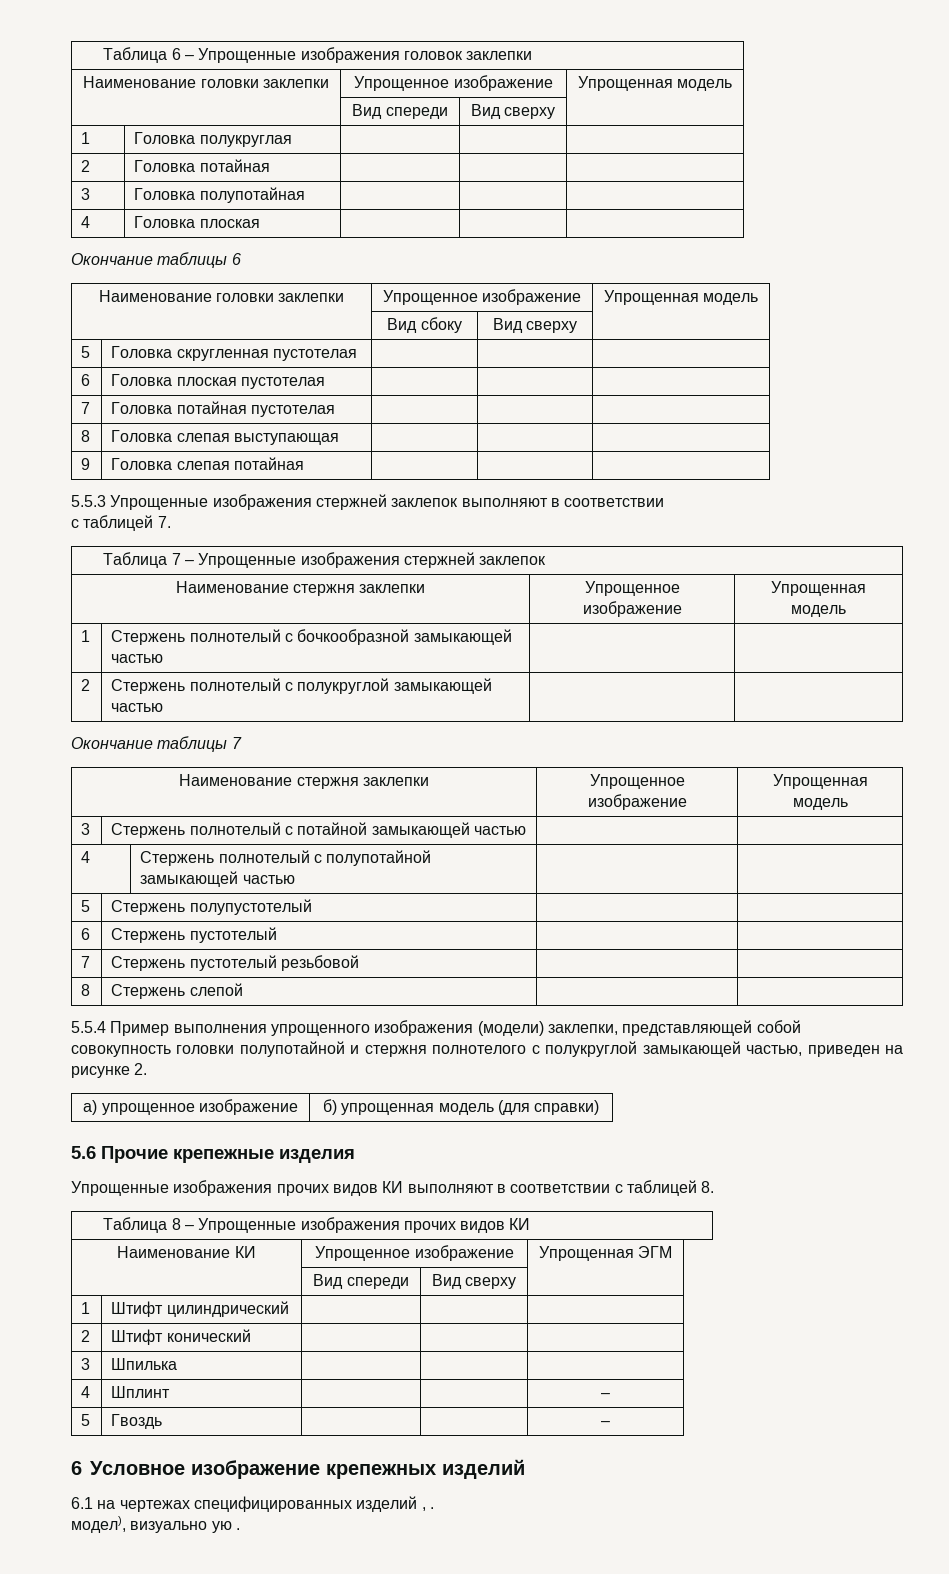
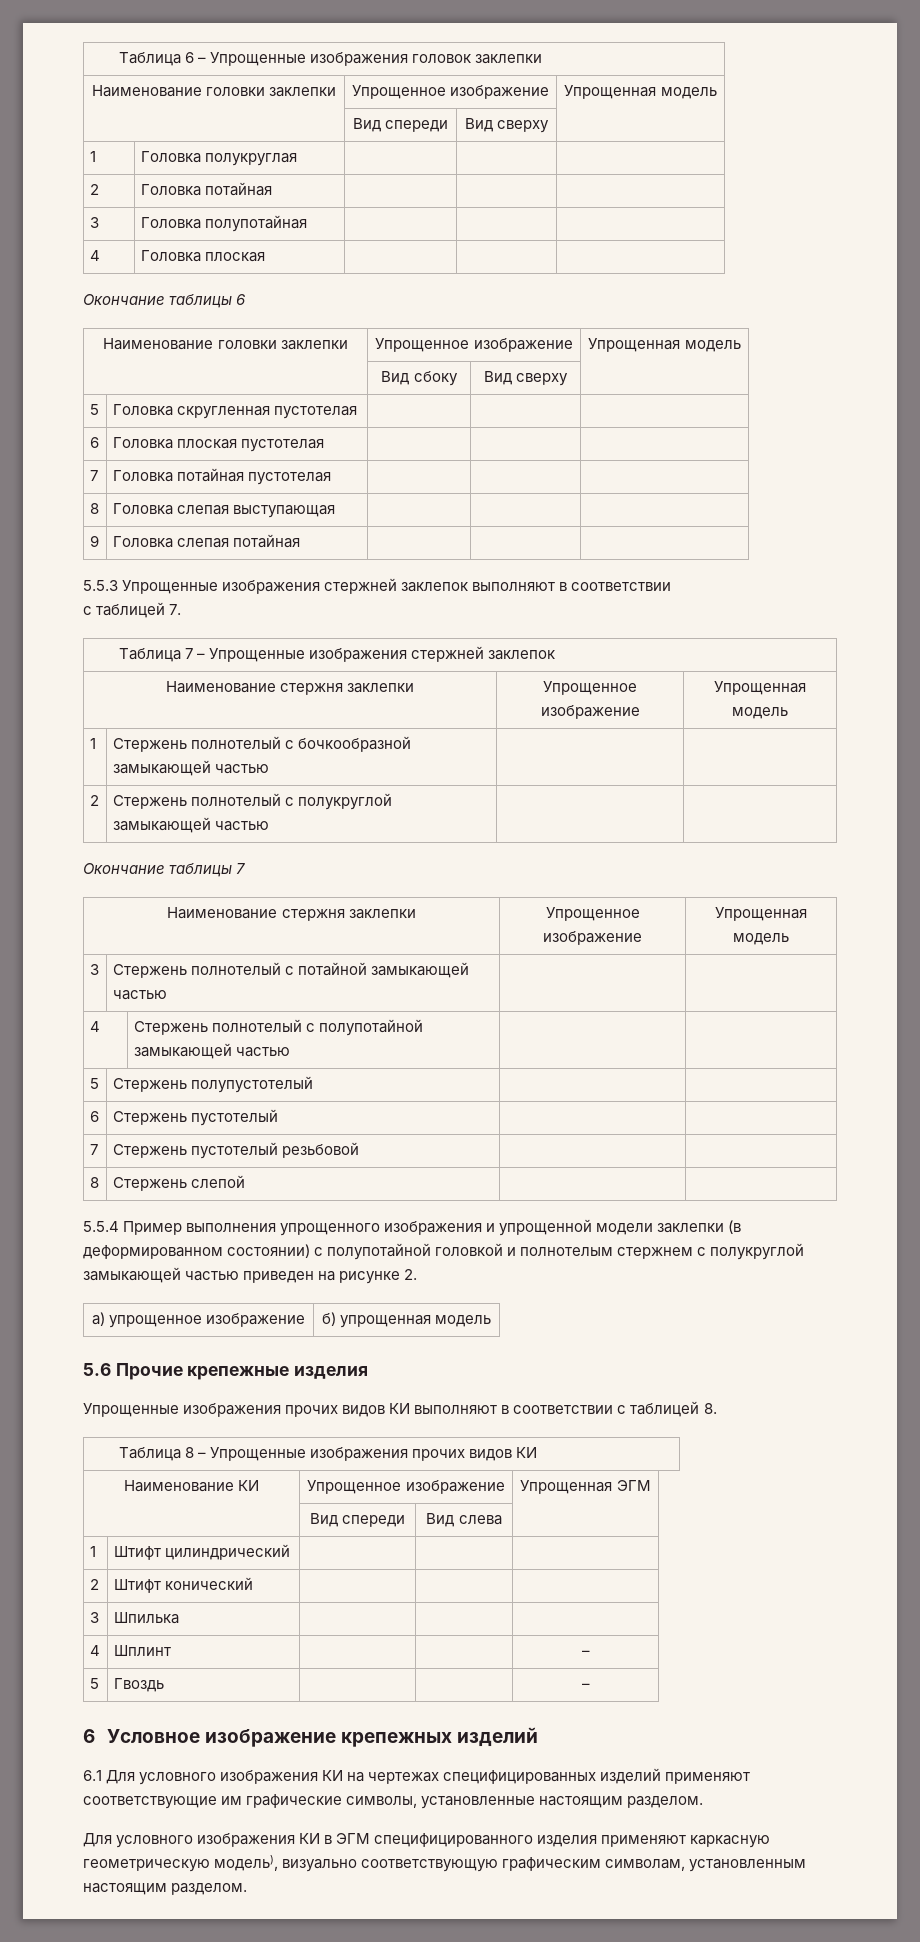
[477,1020,801,1036] [71,1041,803,1057] (модели) заклепки, представляющей собой совокупность головки полупотайной и стержня полнотелого с полукруглой замыкающей частью, -> [486,1219,742,1236] [83,1243,805,1260] [83,1267,240,1283] и упрощенной модели заклепки (в деформированном состоянии) с полупотайной головкой и полнотелым стержнем с полукруглой замыкающей частью
[497,1100,600,1115] (для справки) -> (492, 1321) none
[465,1277,517,1289] сверху -> [458,1515,502,1525] слева
[97,1496,434,1512] [71,1516,240,1533] на чертежах специфицированных изделий , . // модел), визуально ую . -> [106,1768,751,1785] [83,1794,704,1809] [83,1833,771,1848] [83,1855,807,1872] [83,1883,248,1895] Для условного изображения КИ на чертежах специфицированных изделий применяют соответствующие им графические символы, установленные настоящим разделом. // Для условного изображения КИ в ЭГМ специфицированного изделия применяют каркасную геометрическую модель), визуально соответствующую графическим символам, установленным настоящим разделом.

